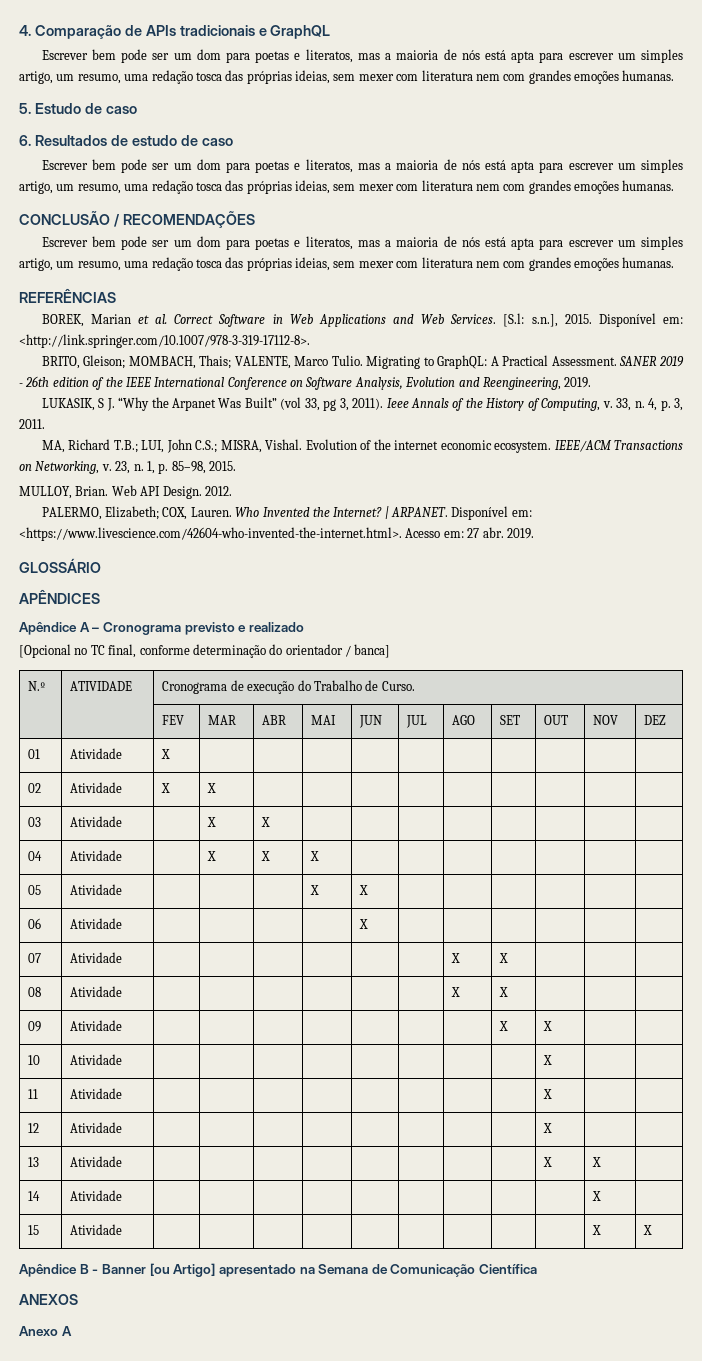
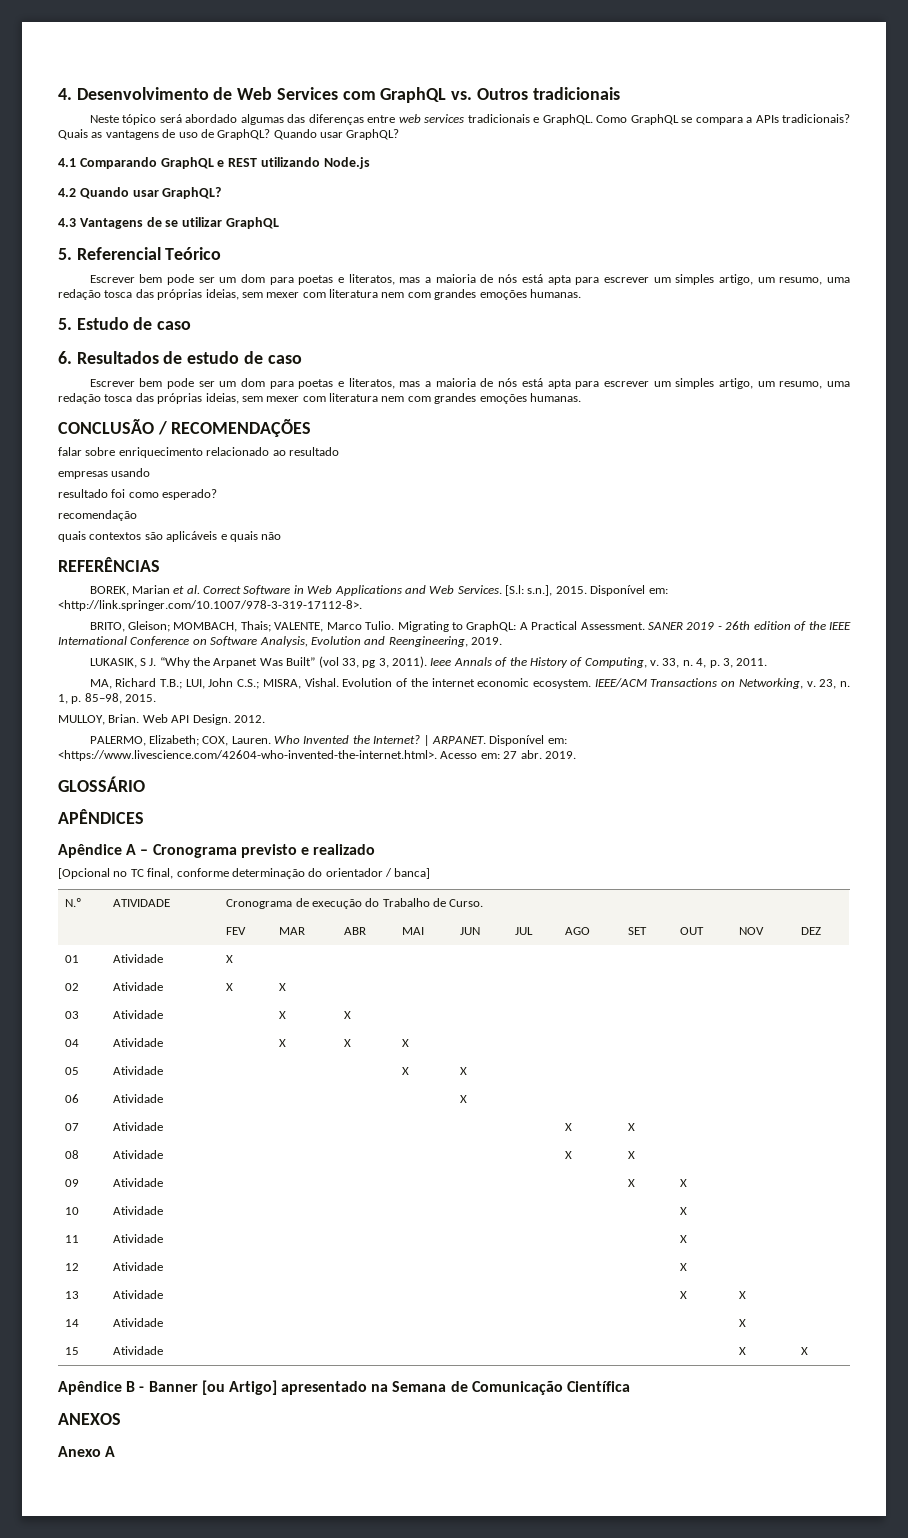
[34,25,331,39] Comparação de APIs tradicionais e GraphQL -> [76,87,620,103] [89,114,851,125] [58,129,400,140] [58,157,370,169] [58,187,222,199] [58,217,279,229] [58,247,222,260] Desenvolvimento de Web Services com GraphQL vs. Outros tradicionais // Neste tópico será abordado algumas das diferenças entre web services tradicionais e GraphQL. Como GraphQL se compara a APIs tradicionais? Quais as vantagens de uso de GraphQL? Quando usar GraphQL? // 4.1 Comparando GraphQL e REST utilizando Node.js // 4.2 Quando usar GraphQL? // 4.3 Vantagens de se utilizar GraphQL // 5. Referencial Teórico
[41,236,683,250] [19,257,675,271] Escrever bem pode ser um dom para poetas e literatos, mas a maioria de nós está apta para escrever um simples artigo, um resumo, uma redação tosca das próprias ideias, sem mexer com literatura nem com grandes emoções humanas. -> [58,447,339,458] [58,468,151,479] [58,489,218,500] [58,510,137,521] [58,531,282,542] falar sobre enriquecimento relacionado ao resultado // empresas usando // resultado foi como esperado? // recomendação // quais contextos são aplicáveis e quais não

